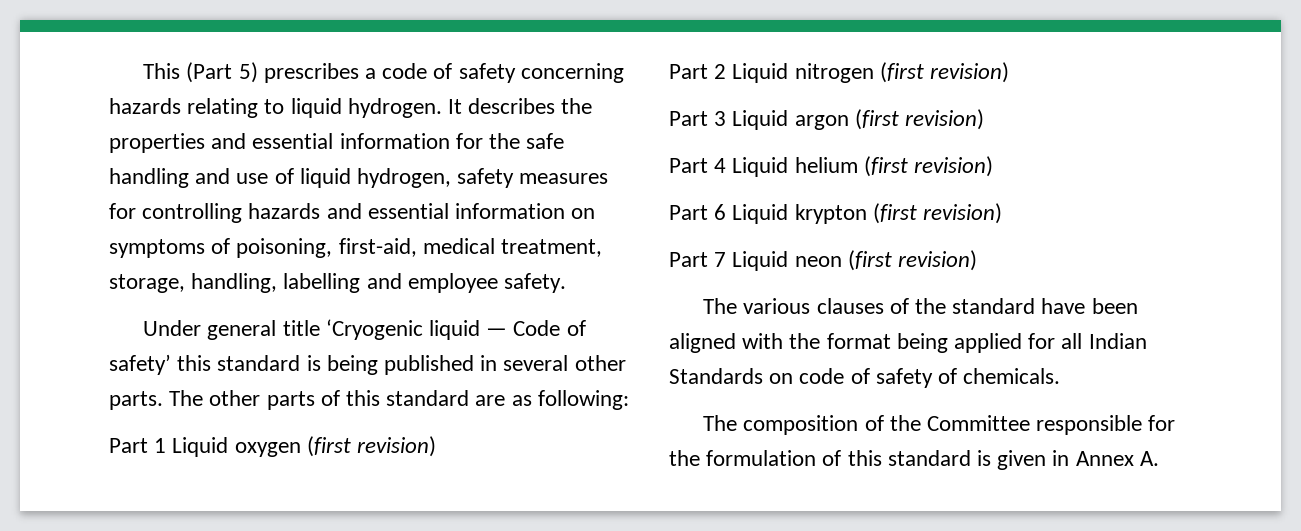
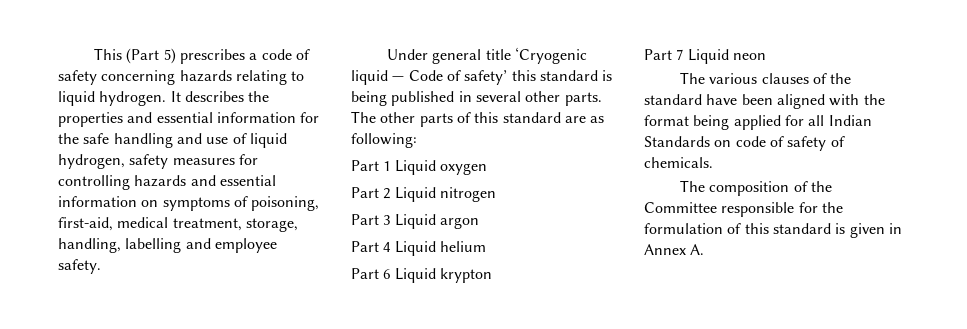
[306,436,437,457] (first revision) -> (487, 169) none
[879,62,1010,83] (first revision) -> (496, 194) none
[854,109,985,130] (first revision) -> (479, 223) none
[863,156,994,177] (first revision) -> (486, 246) none
[872,203,1003,224] (first revision) -> (492, 275) none
[847,250,978,271] (first revision) -> (766, 56) none

